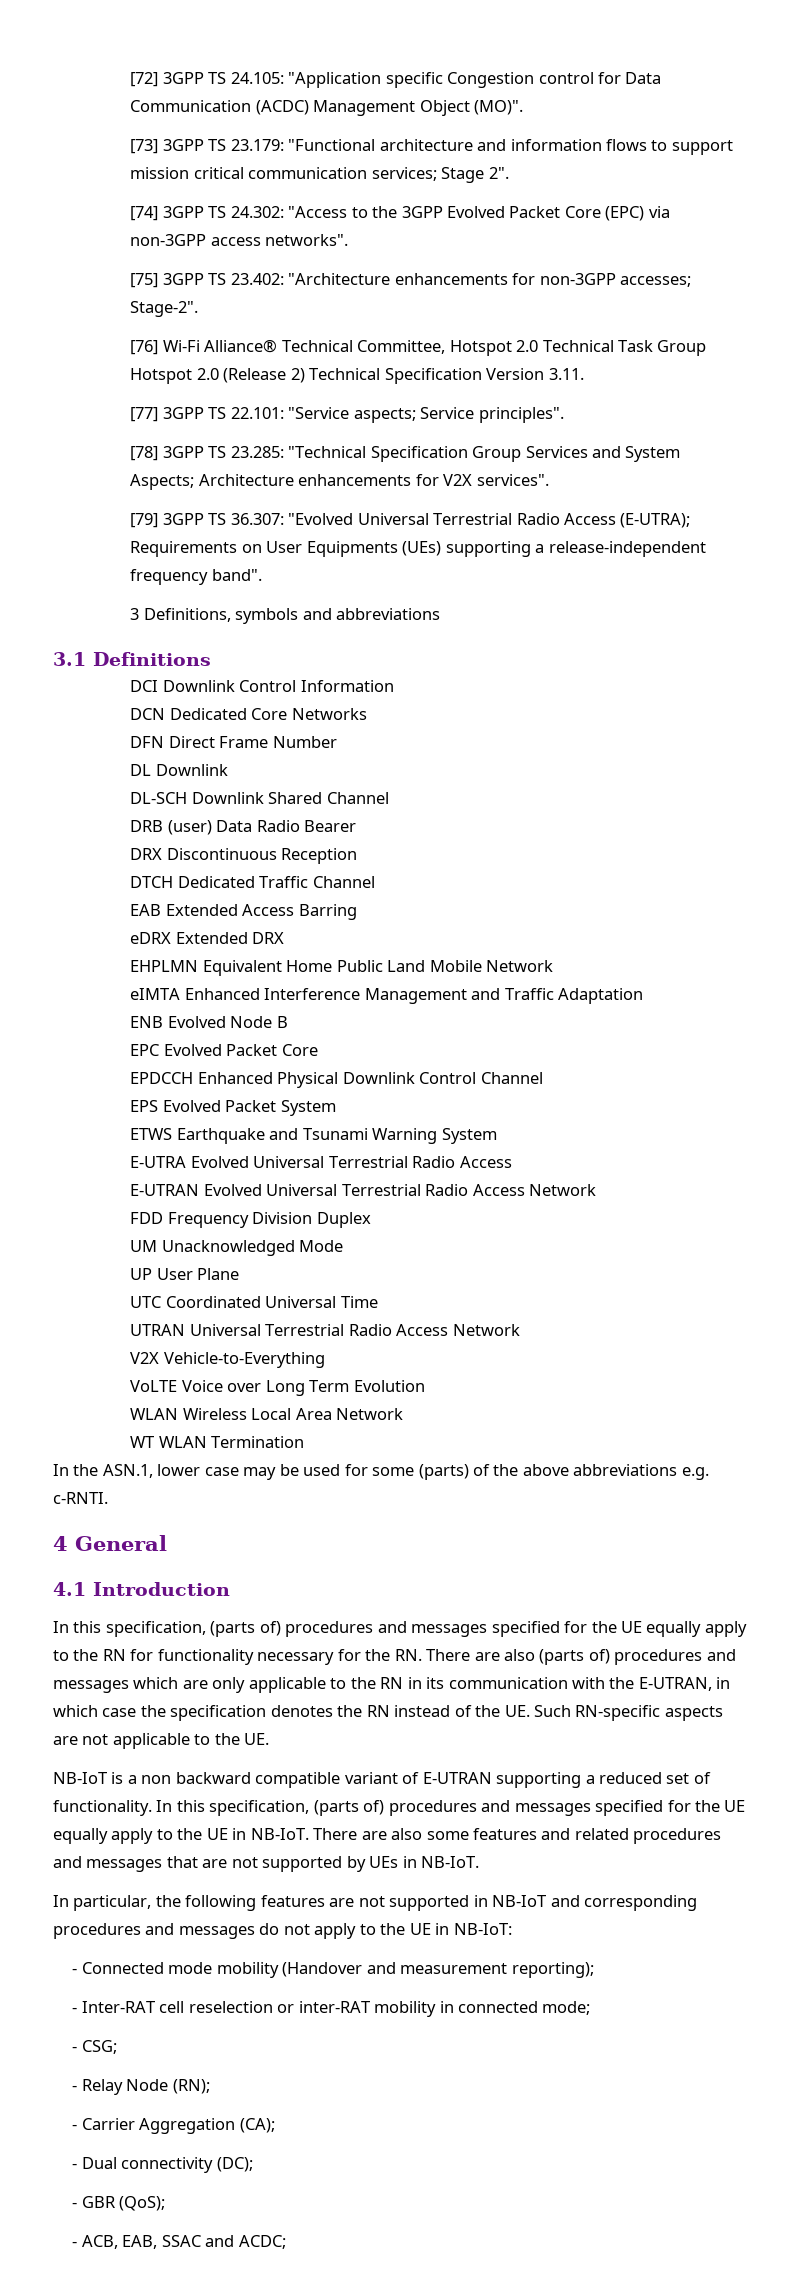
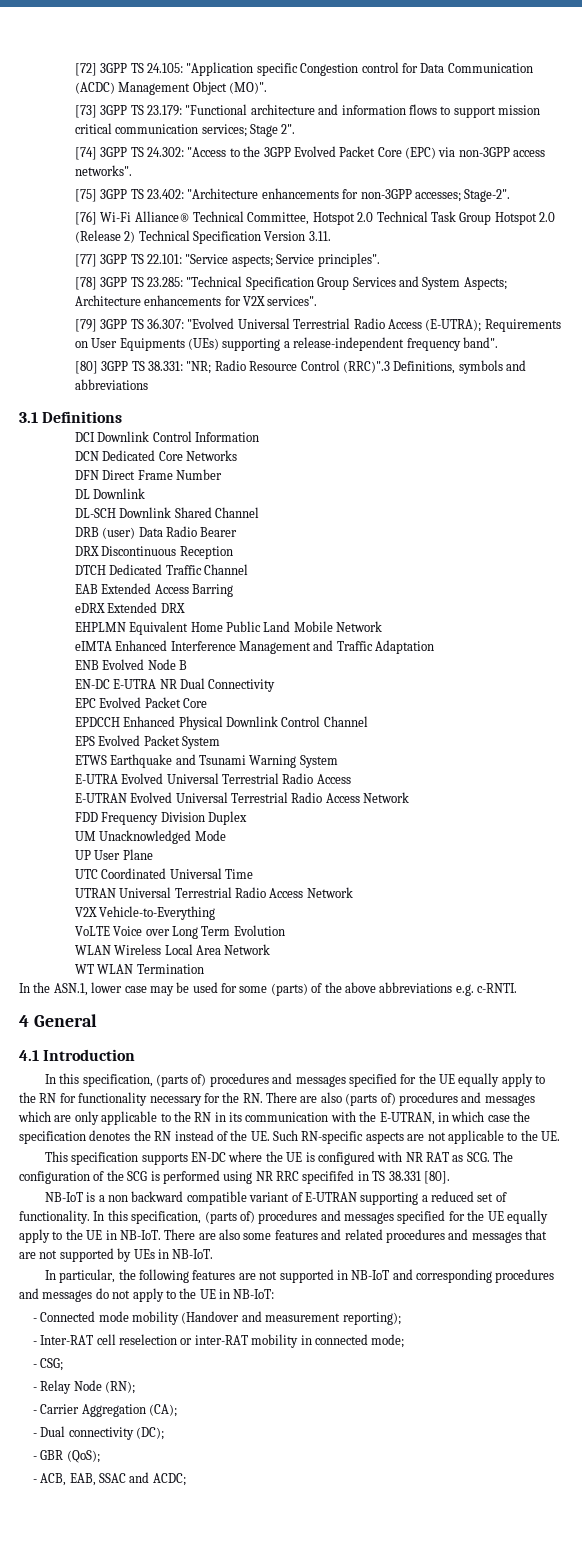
[130,608,140,620] 3 -> [74,360,390,374] [80] 3GPP TS 38.331: "NR; Radio Resource Control (RRC)".3
(288, 1022) none -> [74,678,276,692] // EN-DC E-UTRA NR Dual Connectivity
(270, 1739) none -> [44,1151,514,1165] [19,1170,450,1184] // This specification supports EN-DC where the UE is configured with NR RAT as SCG. The configuration of the SCG is performed using NR RRC specififed in TS 38.331 [80].

